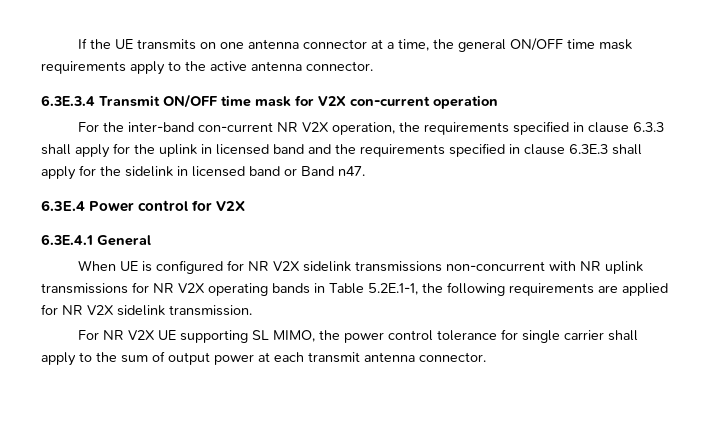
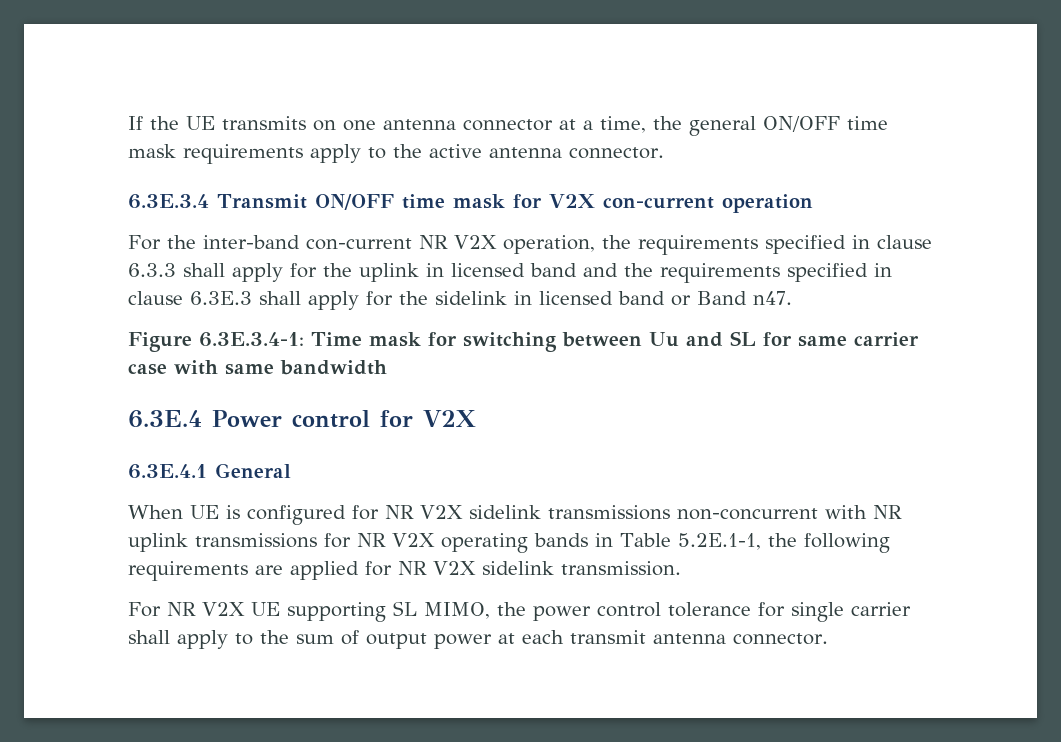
(365, 171) none -> [128,331,919,352] [128,360,387,375] // Figure 6.3E.3.4-1: Time mask for switching between Uu and SL for same carrier case with same bandwidth

